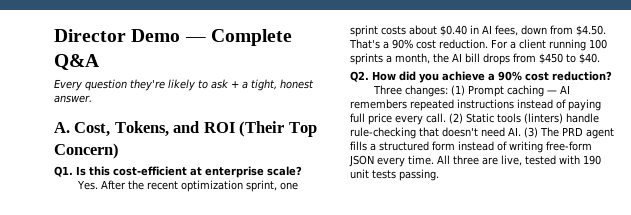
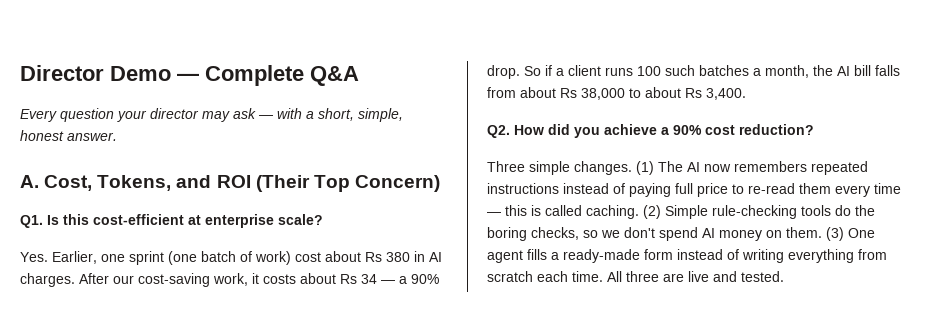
[130,79,277,91] they're likely to ask + a tight, -> [117,108,403,122] your director may ask — with a short, simple,
[100,180,298,192] [350,25,606,37] [349,39,607,51] [350,53,383,65] After the recent optimization sprint, one sprint costs about $0.40 in AI fees, down from $4.50. That's a 90% cost reduction. For a client running 100 sprints -> [52,251,442,265] [20,273,439,287] [487,65,749,79] Earlier, one sprint (one batch of work) cost about Rs 380 in AI charges. After our cost-saving work, it costs about Rs 34 — a 90% drop. So if a client runs 100 such batches
[483,53,600,65] drops from $450 to $40. -> [875,65,900,76] [487,87,746,100] falls from about Rs 38,000 to about Rs 3,400.
[404,85,570,97] changes: (1) Prompt caching — AI -> [529,161,731,175] simple changes. (1) The AI now
[395,113,599,125] [350,127,583,139] every call. (2) Static tools (linters) handle rule-checking that doesn't need AI. (3) The PRD -> [732,183,901,197] [487,205,875,219] [487,227,875,241] to re-read them every time — this is called caching. (2) Simple rule-checking tools do the boring checks, so we don't spend AI money on them. (3) One
[379,141,429,151] structured -> [563,249,640,263] ready-made
[546,141,592,151] [349,155,601,167] [350,169,439,181] free-form JSON every time. All three are live, tested with 190 unit tests passing. -> [788,249,887,263] [487,271,784,282] everything from scratch each time. All three are live and tested.

